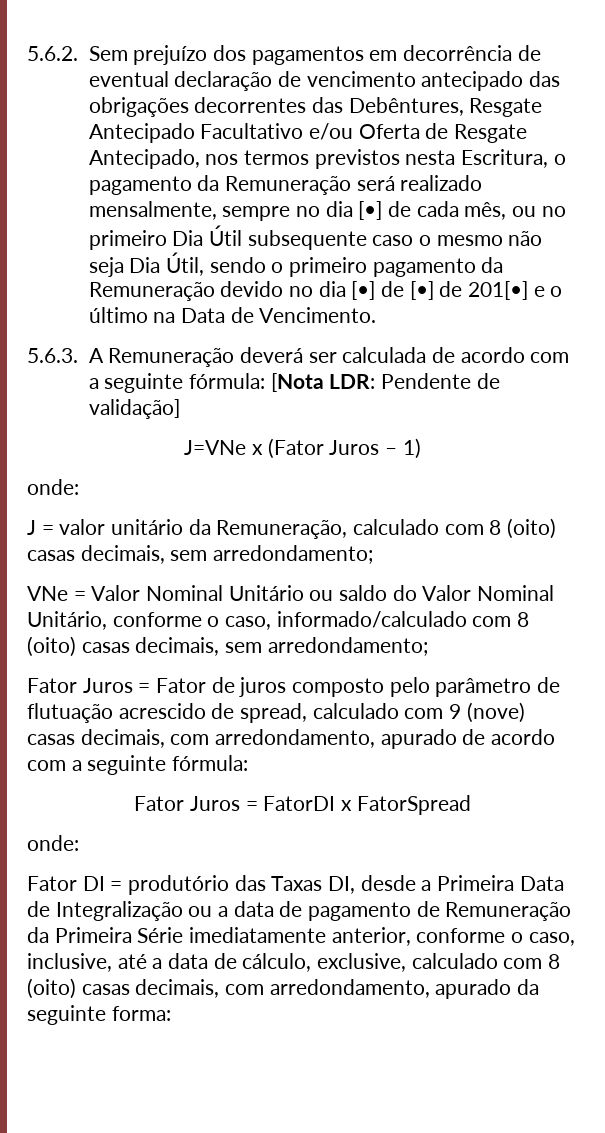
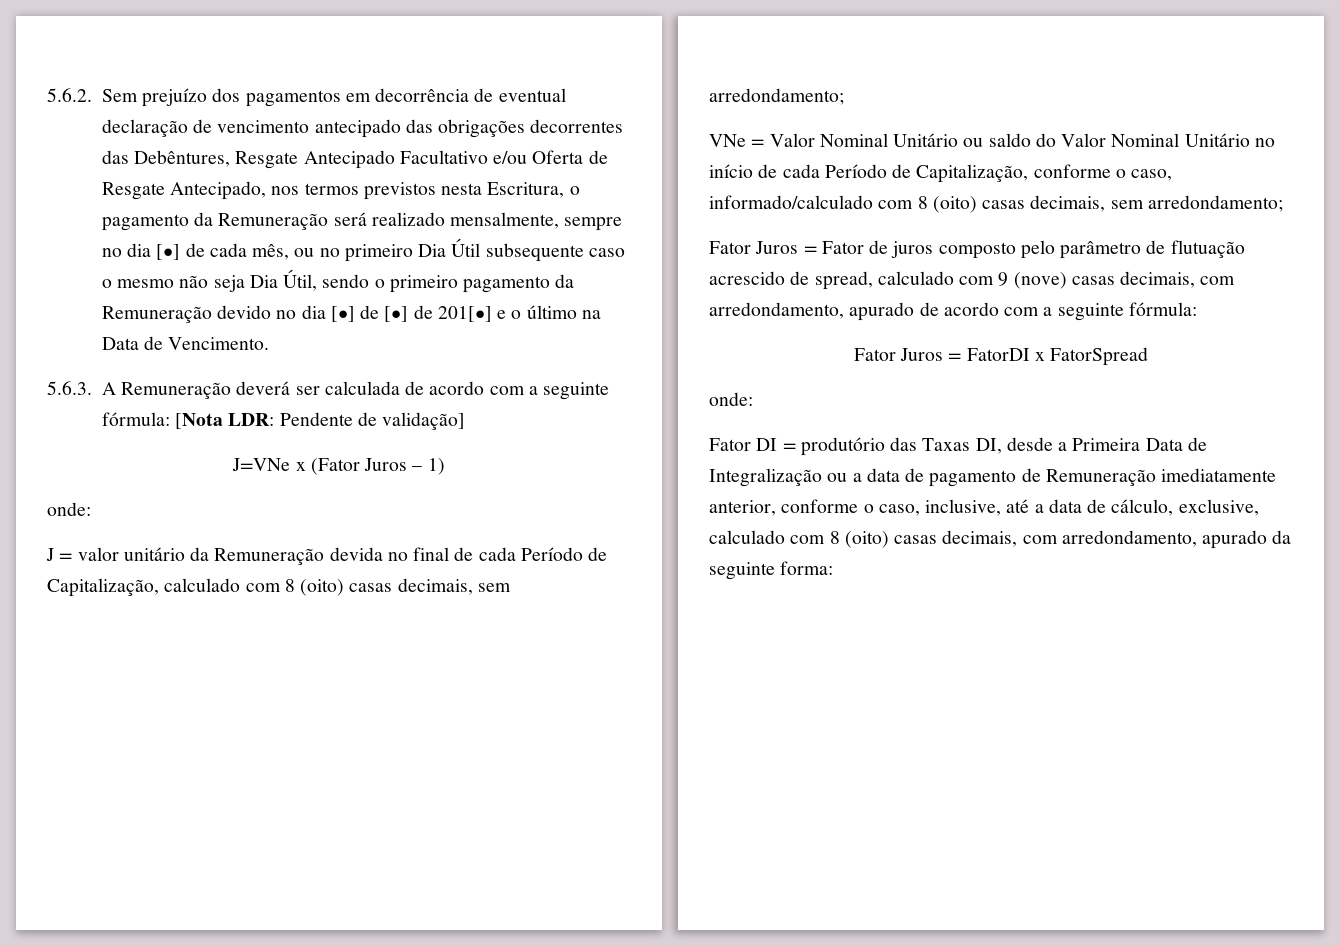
[216,520,348,539] Remuneração, -> [214,547,608,565] [47,578,159,597] Remuneração devida no final de cada Período de Capitalização,
[27,611,107,630] Unitário, -> [1184,133,1275,147] [709,164,1029,183] Unitário no início de cada Período de Capitalização,
[27,927,184,943] da Primeira Série -> (1156, 477) none

